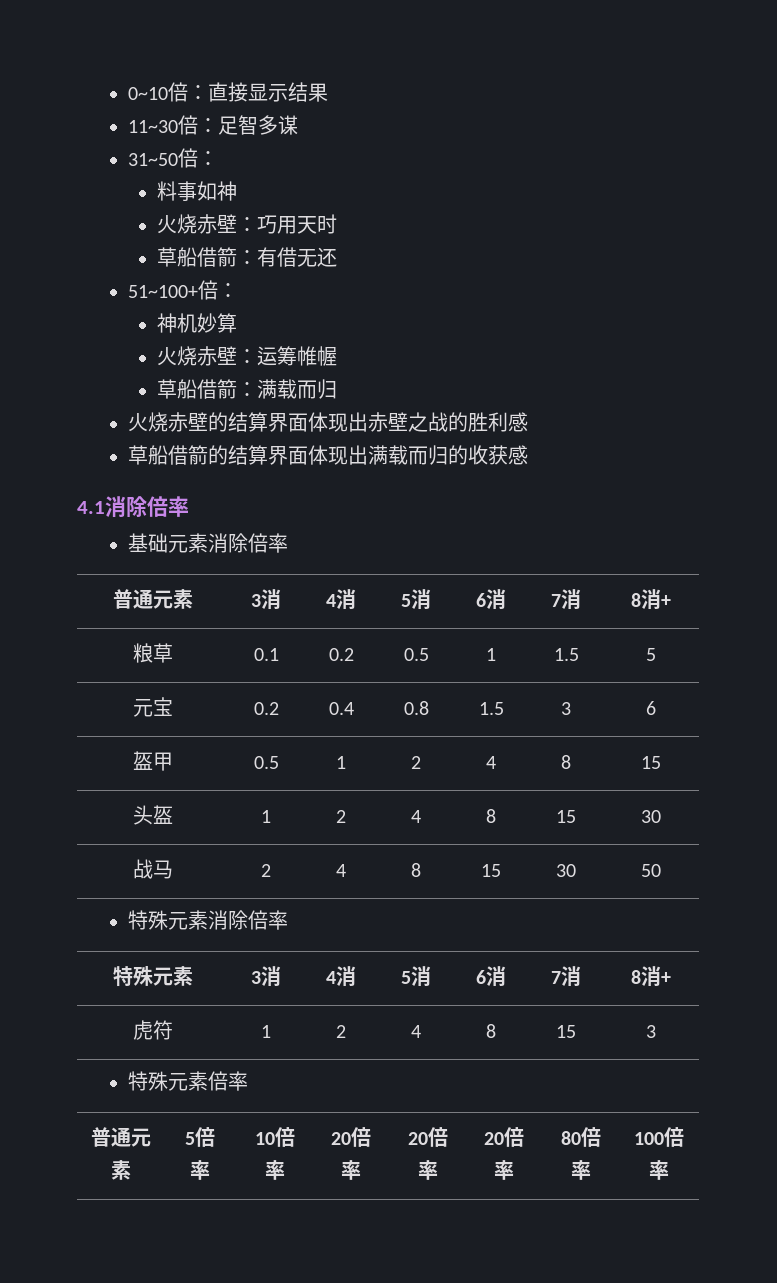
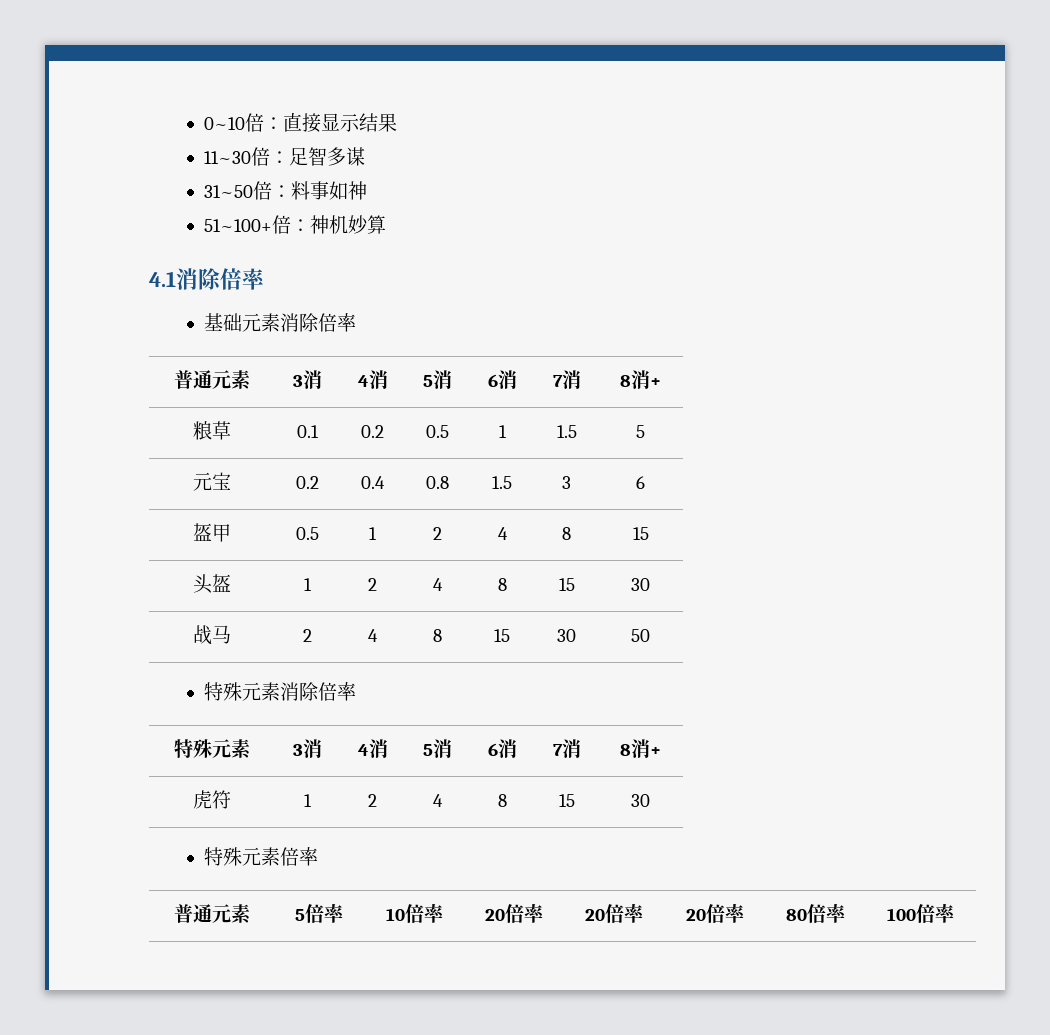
(218, 158) // -> (291, 191) none
[156,214,337,234] [156,247,337,267] // 火烧赤壁：巧用天时 // 草船借箭：有借无还 -> (367, 190) none
(238, 290) // -> (310, 225) none
[156,346,337,366] [156,379,337,399] [127,412,528,432] [127,445,528,465] // 火烧赤壁：运筹帷幄 // 草船借箭：满载而归 // 火烧赤壁的结算界面体现出赤壁之战的胜利感 // 草船借箭的结算界面体现出满载而归的收获感 -> (386, 224) none
[646,1025,656,1038] 3 -> [631,794,650,807] 30

